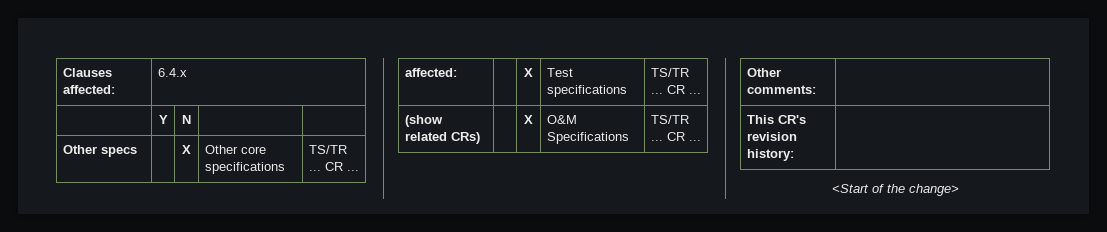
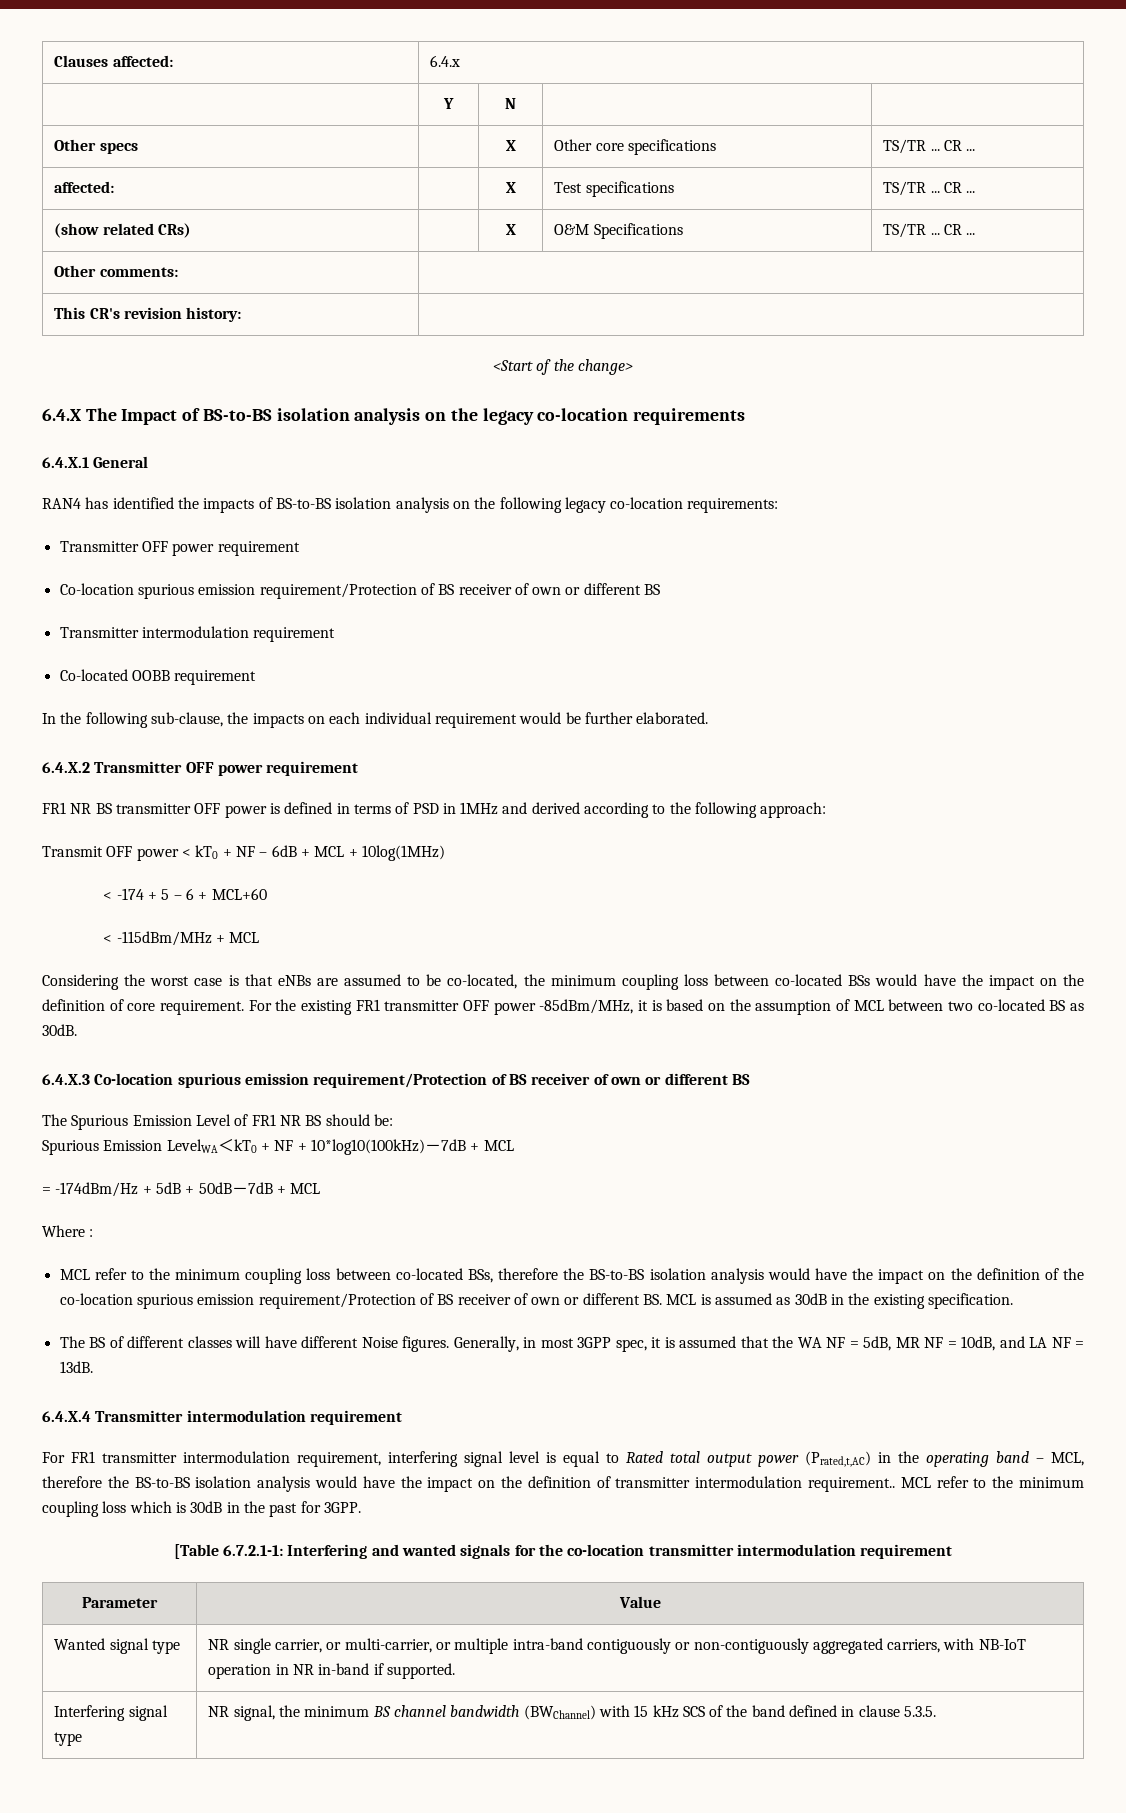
(959, 190) none -> [42,408,745,425] [42,456,149,468] [42,497,779,513] [59,541,300,556] [59,583,661,599] [59,626,336,642] [59,669,257,685] [42,712,709,728] [42,761,359,776] [42,802,827,818] [42,845,445,861] [103,888,267,900] [103,931,260,946] [42,974,1084,990] [42,999,1084,1015] [42,1024,77,1036] [42,1073,750,1088] [42,1114,393,1130] [42,1139,514,1155] [42,1182,321,1197] [42,1225,94,1237] [59,1268,1085,1284] [59,1293,1014,1309] [59,1336,1084,1352] [59,1361,93,1373] [42,1410,402,1425] [42,1451,1084,1467] [42,1476,1084,1492] [42,1501,361,1517] [173,1544,953,1559] [82,1597,158,1608] [618,1596,661,1608] [54,1638,180,1654] [208,1638,1026,1654] [208,1663,455,1679] [54,1705,168,1721] [54,1732,83,1746] [208,1705,937,1721] // 6.4.X The Impact of BS-to-BS isolation analysis on the legacy co-location requirements // 6.4.X.1 General // RAN4 has identified the impacts of BS-to-BS isolation analysis on the following legacy co-location requirements: // Transmitter OFF power requirement // Co-location spurious emission requirement/Protection of BS receiver of own or different BS // Transmitter intermodulation requirement // Co-located OOBB requirement // In the following sub-clause, the impacts on each individual requirement would be further elaborated. // 6.4.X.2 Transmitter OFF power requirement // FR1 NR BS transmitter OFF power is defined in terms of PSD in 1MHz and derived according to the following approach: // Transmit OFF power < kT0 + NF – 6dB + MCL + 10log(1MHz) // < -174 + 5 – 6 + MCL+60 // < -115dBm/MHz + MCL // Considering the worst case is that eNBs are assumed to be co-located, the minimum coupling loss between co-located BSs would have the impact on the definition of core requirement. For the existing FR1 transmitter OFF power -85dBm/MHz, it is based on the assumption of MCL between two co-located BS as 30dB. // 6.4.X.3 Co-location spurious emission requirement/Protection of BS receiver of own or different BS // The Spurious Emission Level of FR1 NR BS should be: // Spurious Emission LevelWA＜kT0 + NF + 10*log10(100kHz)－7dB + MCL // = -174dBm/Hz + 5dB + 50dB－7dB + MCL // Where : // MCL refer to the minimum coupling loss between co-located BSs, therefore the BS-to-BS isolation analysis would have the impact on the definition of the co-location spurious emission requirement/Protection of BS receiver of own or different BS. MCL is assumed as 30dB in the existing specification. // The BS of different classes will have different Noise figures. Generally, in most 3GPP spec, it is assumed that the WA NF = 5dB, MR NF = 10dB, and LA NF = 13dB. // 6.4.X.4 Transmitter intermodulation requirement // For FR1 transmitter intermodulation requirement, interfering signal level is equal to Rated total output power (Prated,t,AC) in the operating band – MCL, therefore the BS-to-BS isolation analysis would have the impact on the definition of transmitter intermodulation requirement.. MCL refer to the minimum coupling loss which is 30dB in the past for 3GPP. // [Table 6.7.2.1-1: Interfering and wanted signals for the co-location transmitter intermodulation requirement // Parameter | Value // Wanted signal type | NR single carrier, or multi-carrier, or multiple intra-band contiguously or non-contiguously aggregated carriers, with NB-IoT operation in NR in-band if supported. // Interfering signal type | NR signal, the minimum BS channel bandwidth (BWChannel) with 15 kHz SCS of the band defined in clause 5.3.5.

